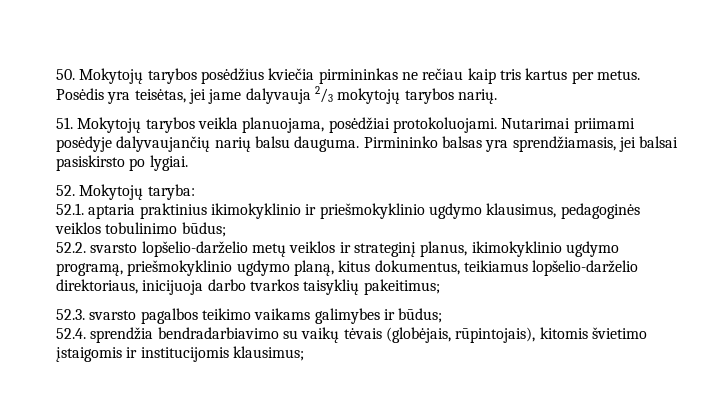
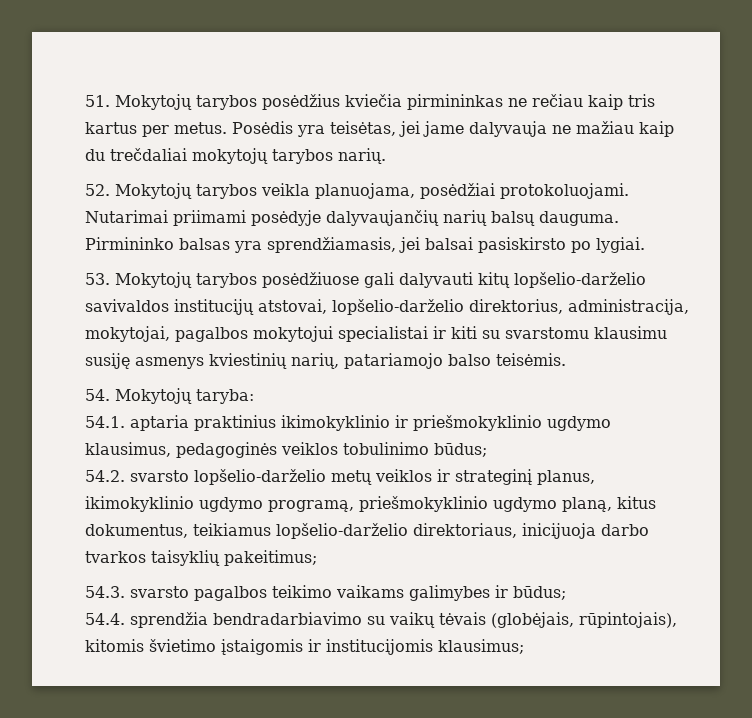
[56,69,75,80] 50. -> [85,95,110,107] 51.
[314,86,333,103] 2/3 -> [552,121,674,137] [85,148,187,161] ne mažiau kaip du trečdaliai
[56,117,73,129] 51. -> [85,184,110,196] 52.
[254,136,290,148] balsu -> [491,211,535,226] balsų
[56,185,75,196] 52. -> [85,272,646,288] [85,299,689,315] [85,326,667,342] [85,353,566,369] [85,389,110,401] 53. Mokytojų tarybos posėdžiuose gali dalyvauti kitų lopšelio-darželio savivaldos institucijų atstovai, lopšelio-darželio direktorius, administracija, mokytojai, pagalbos mokytojui specialistai ir kiti su svarstomu klausimu susiję asmenys kviestinių narių, patariamojo balso teisėmis. // 54.
[56,203,84,215] 52.1. -> [85,416,125,428] 54.1.
[56,242,86,253] 52.2. -> [85,470,125,482] 54.2.
[56,309,85,320] 52.3. -> [85,586,125,598] 54.3.
[56,328,86,339] 52.4. -> [85,613,125,625] 54.4.

